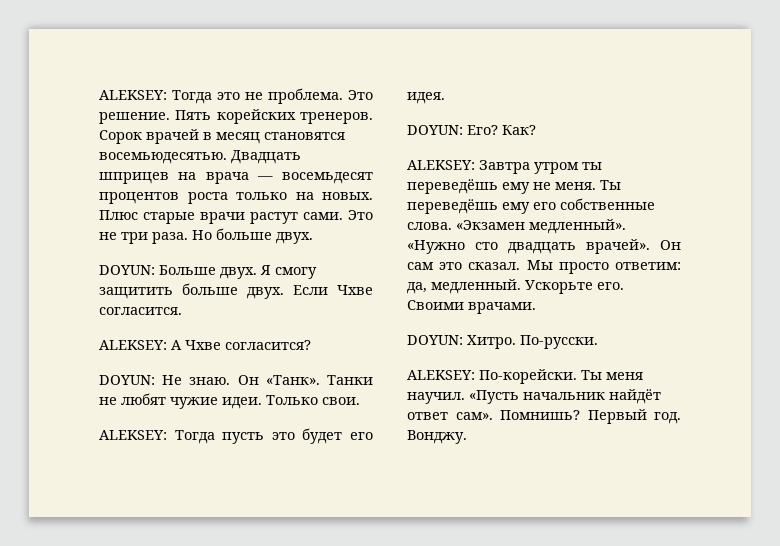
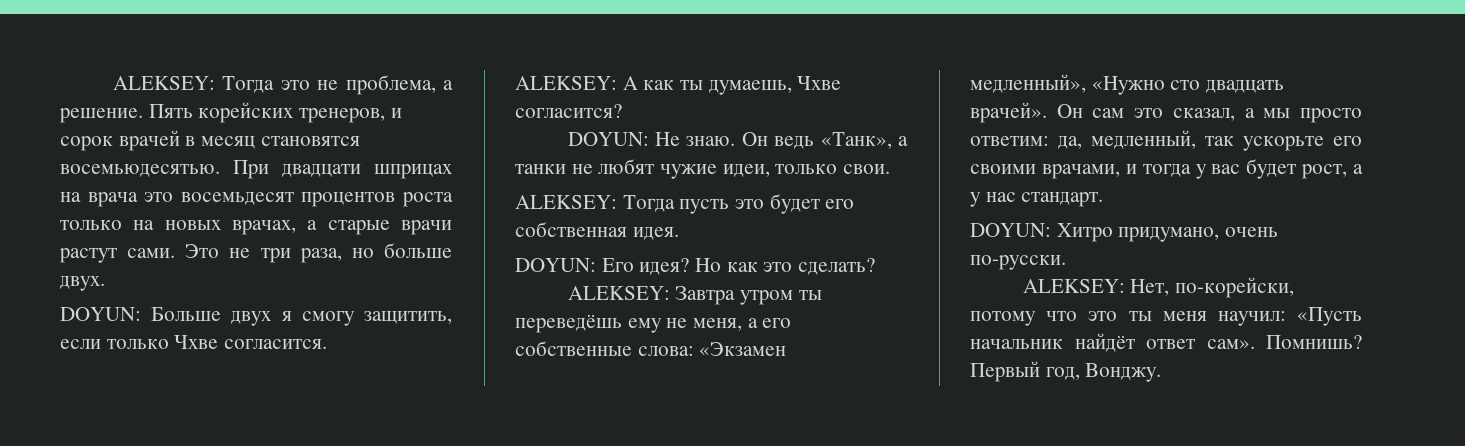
[268,88,373,104] проблема. Это -> [345,75,453,95] проблема, а
[300,112,373,124] [99,130,142,144] тренеров. Сорок -> [299,108,402,123] [60,136,113,151] тренеров, и сорок
[231,150,301,164] [99,172,169,184] Двадцать шприцев -> [233,160,452,179] При двадцати шприцах
[256,176,273,180] — -> [144,192,174,202] это
[322,192,373,200] [99,210,138,220] новых. Плюс -> [164,220,318,235] новых врачах, а
[152,230,212,244] раза. Но -> [299,248,374,263] раза, но
[220,265,317,279] [99,283,328,299] двух. Я смогу защитить больше двух. Если -> [231,311,452,326] [60,339,169,349] двух я смогу защитить, если только
(182, 345) none -> [643,80,792,95] как ты думаешь,
[265,375,373,385] «Танк». Танки -> [774,132,909,149] [515,164,566,174] ведь «Танк», а танки
[222,395,318,409] идеи. Только -> [722,164,838,177] идеи, только
(373, 436) none -> [515,222,627,237] собственная
[467,125,536,135] Его? Как? -> [601,258,876,275] Его идея? Но как это сделать?
[555,180,621,190] [407,198,655,214] [407,219,626,234] меня. Ты переведёшь ему его собственные слова. «Экзамен медленный». -> [693,318,792,331] [515,341,787,356] [970,74,1086,93] меня, а его собственные слова: «Экзамен медленный»,
[468,260,681,274] [407,279,624,294] [407,300,536,314] [407,335,598,349] [407,369,643,384] [407,392,465,404] сказал. Мы просто ответим: да, медленный. Ускорьте его. Своими врачами. // DOYUN: Хитро. По-русски. // ALEKSEY: По-корейски. Ты меня научил. -> [1172,108,1362,123] [970,130,1362,151] [970,159,1363,179] [970,192,1104,207] [970,223,1279,242] [970,255,1066,270] [1022,277,1294,298] [970,311,1286,326] сказал, а мы просто ответим: да, медленный, так ускорьте его своими врачами, и тогда у вас будет рост, а у нас стандарт. // DOYUN: Хитро придумано, очень по-русски. // ALEKSEY: Нет, по-корейски, потому что это ты меня научил:
[654,412,681,424] год. -> [1045,367,1080,380] год,

